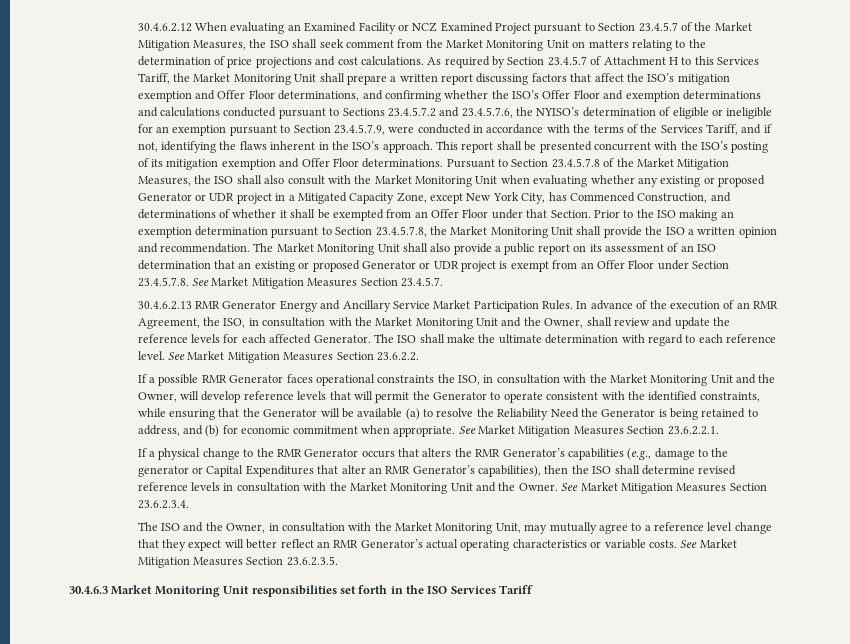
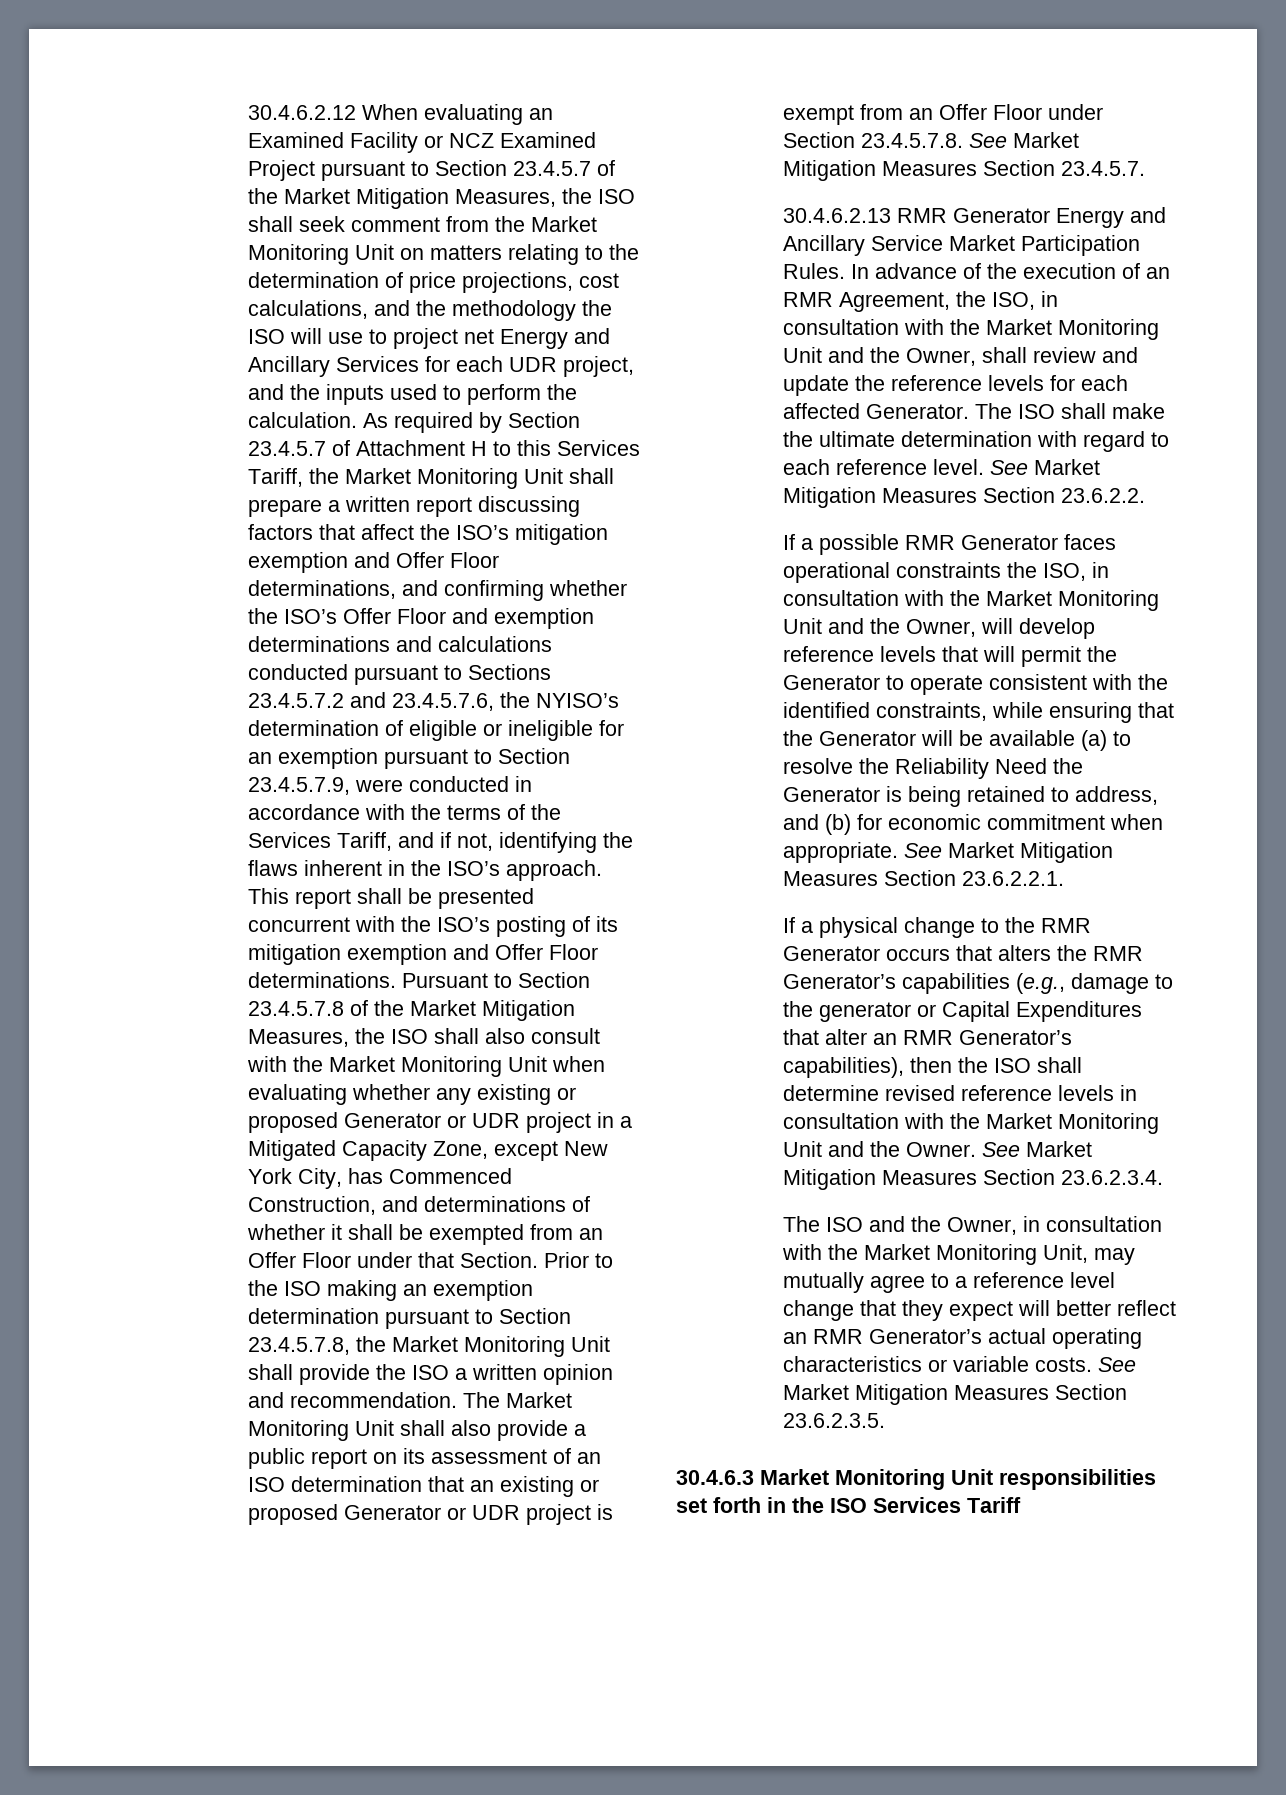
[255,56,424,68] projections and cost calculations. -> [461,272,619,293] [247,300,612,321] [247,328,610,349] [247,356,634,377] [247,384,577,405] [247,412,357,428] projections, cost calculations, and the methodology the ISO will use to project net Energy and Ancillary Services for each UDR project, and the inputs used to perform the calculation.

